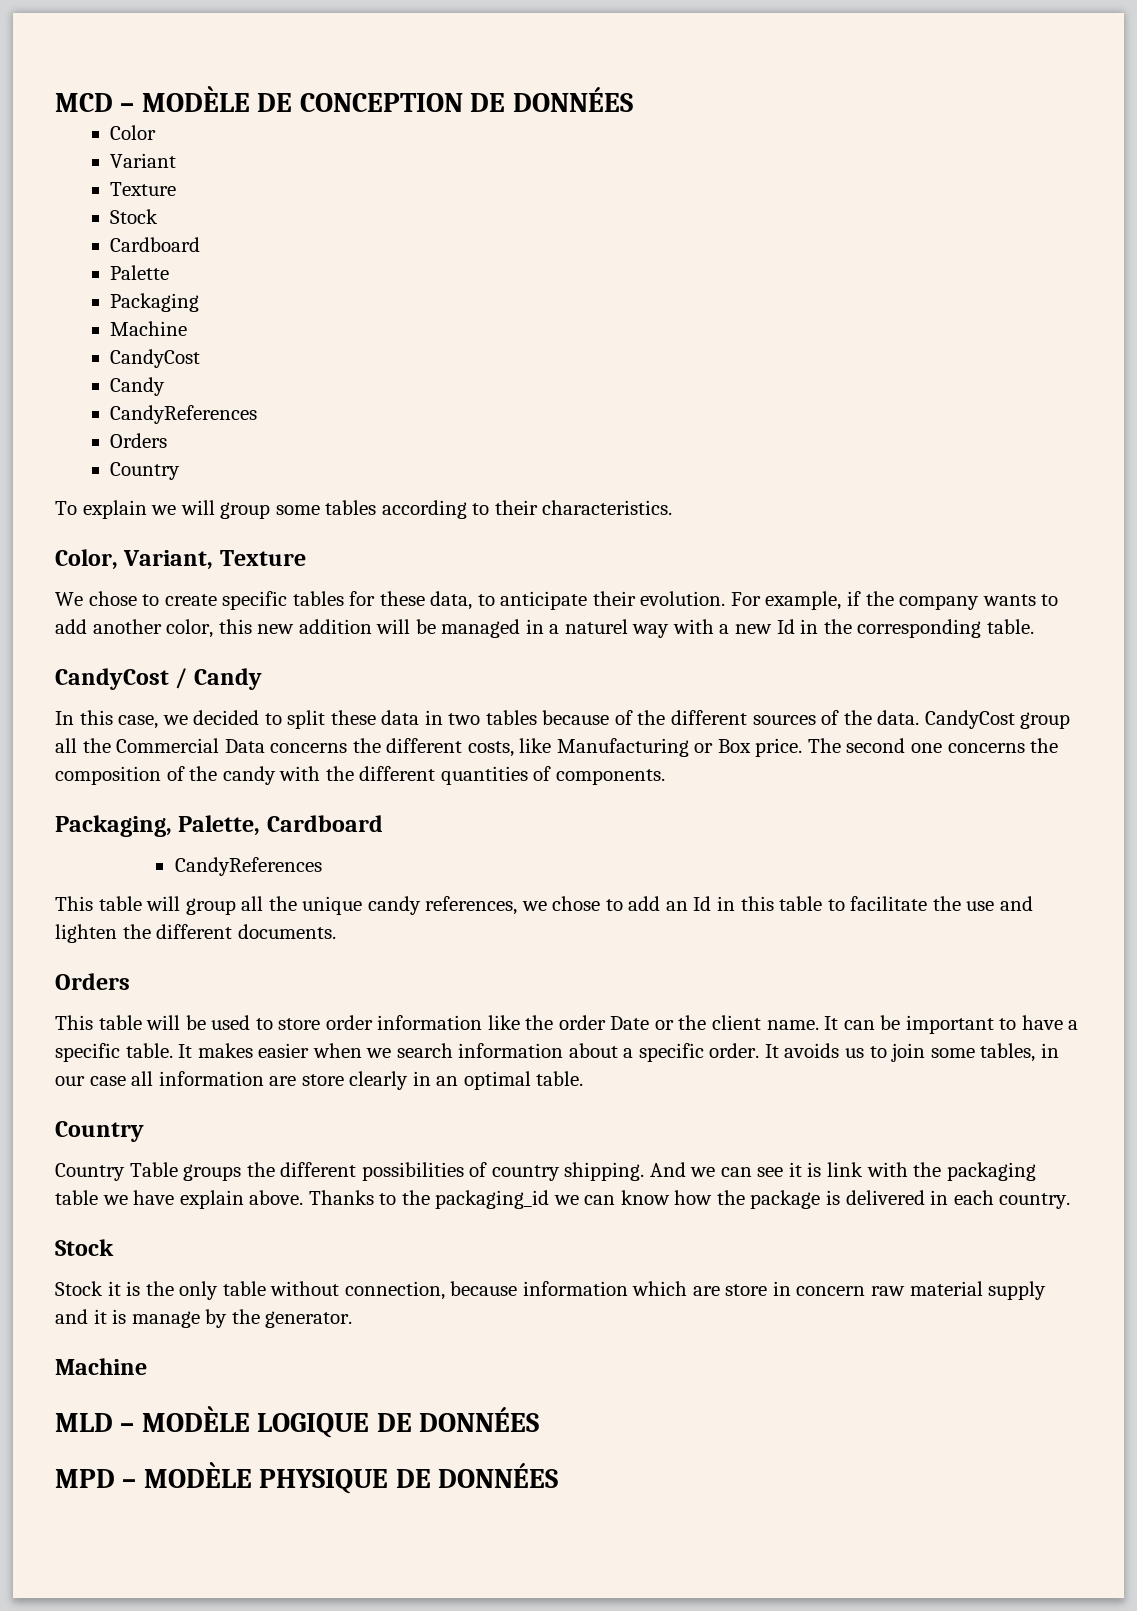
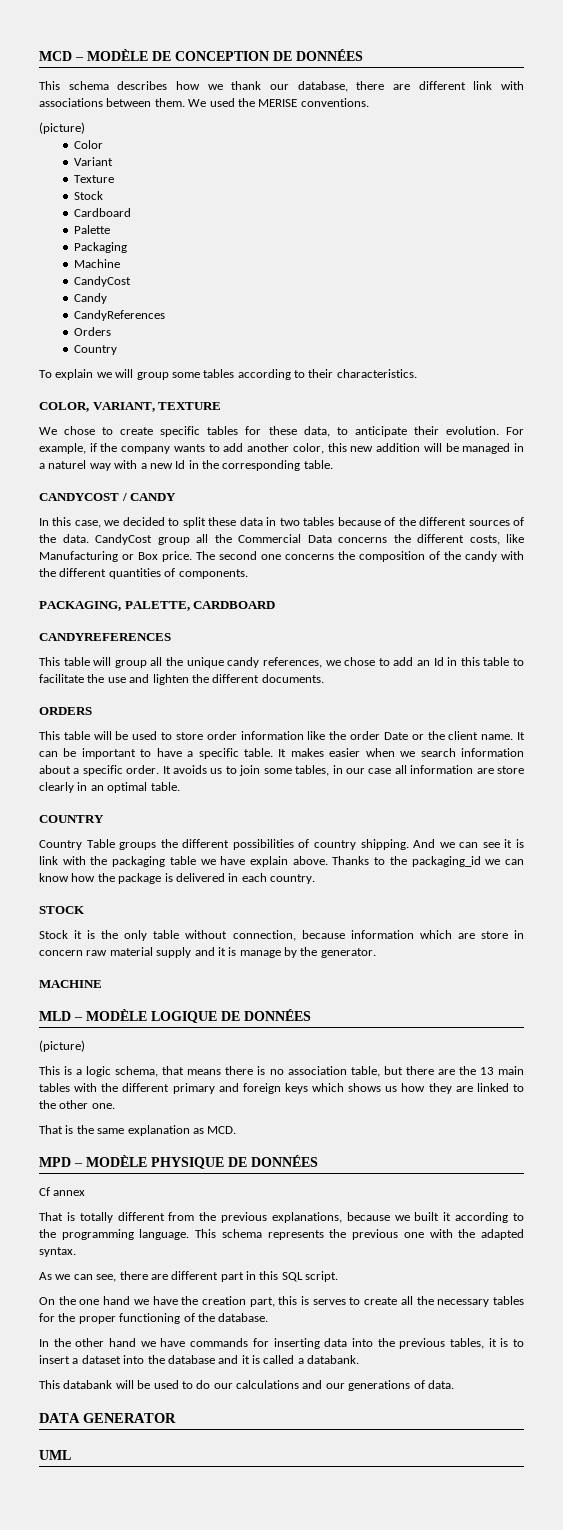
(633, 99) none -> [39,81,524,92] [39,98,369,107] [39,122,85,134] // This schema describes how we thank our database, there are different link with associations between them. We used the MERISE conventions. // (picture)
[55,549,306,570] Color, Variant, Texture -> [39,402,222,412] COLOR, VARIANT, TEXTURE
[55,668,262,690] CandyCost / Candy -> [39,493,177,501] CANDYCOST / CANDY
[55,815,383,837] [174,857,322,876] Packaging, Palette, Cardboard // CandyReferences -> [39,601,276,611] [39,633,171,641] PACKAGING, PALETTE, CARDBOARD // CANDYREFERENCES
[55,973,130,990] Orders -> [39,707,92,715] ORDERS
[55,1121,144,1142] Country -> [39,815,104,823] COUNTRY
[55,1239,114,1256] Stock -> [39,906,85,914] STOCK
[55,1358,147,1375] Machine -> [39,980,102,988] MACHINE
(540, 1419) none -> [39,1040,85,1052] [39,1066,524,1077] [39,1083,524,1094] [39,1100,115,1109] [39,1125,237,1136] // (picture) // This is a logic schema, that means there is no association table, but there are the 13 main tables with the different primary and foreign keys which shows us how they are linked to the other one. // That is the same explanation as MCD.
(559, 1475) none -> [39,1187,86,1196] [39,1212,525,1223] [39,1229,525,1240] [39,1247,76,1257] [39,1271,339,1282] [39,1296,524,1307] [39,1313,269,1324] [39,1338,524,1349] [39,1355,360,1364] [39,1380,454,1391] [39,1413,176,1423] [39,1450,71,1460] // Cf annex // That is totally different from the previous explanations, because we built it according to the programming language. This schema represents the previous one with the adapted syntax. // As we can see, there are different part in this SQL script. // On the one hand we have the creation part, this is serves to create all the necessary tables for the proper functioning of the database. // In the other hand we have commands for inserting data into the previous tables, it is to insert a dataset into the database and it is called a databank. // This databank will be used to do our calculations and our generations of data. // DATA GENERATOR // UML

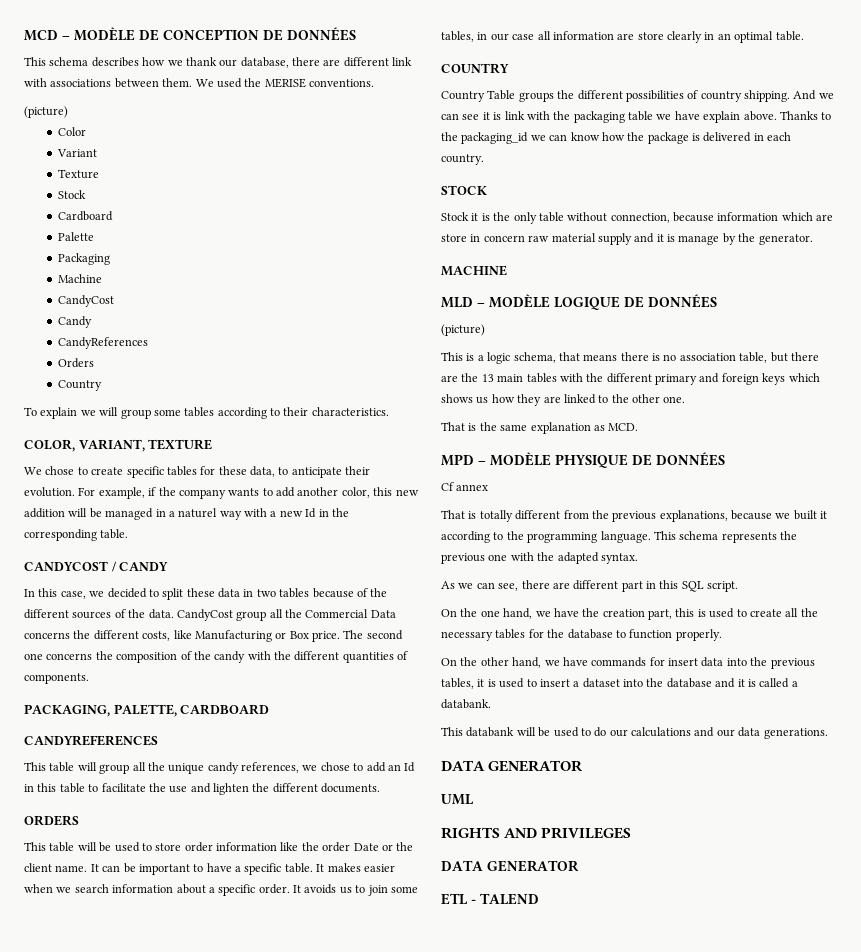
[103,1296,131,1305] hand -> [503,608,533,619] hand,
[312,1299,346,1305] serves -> [709,608,735,618] used
[78,1313,269,1324] [39,1338,137,1347] proper functioning of the database. // In the other hand -> [567,629,722,641] [441,657,542,668] database to function properly. // On the other hand,
[273,1338,320,1349] inserting -> [668,658,698,666] insert
(509, 1342) none -> [499,678,525,688] used
[348,1380,454,1391] generations of data. -> [738,727,828,739] data generations.
(71, 1455) none -> [441,827,632,839] [441,860,579,872] [441,893,539,905] // RIGHTS AND PRIVILEGES // DATA GENERATOR // ETL - TALEND

